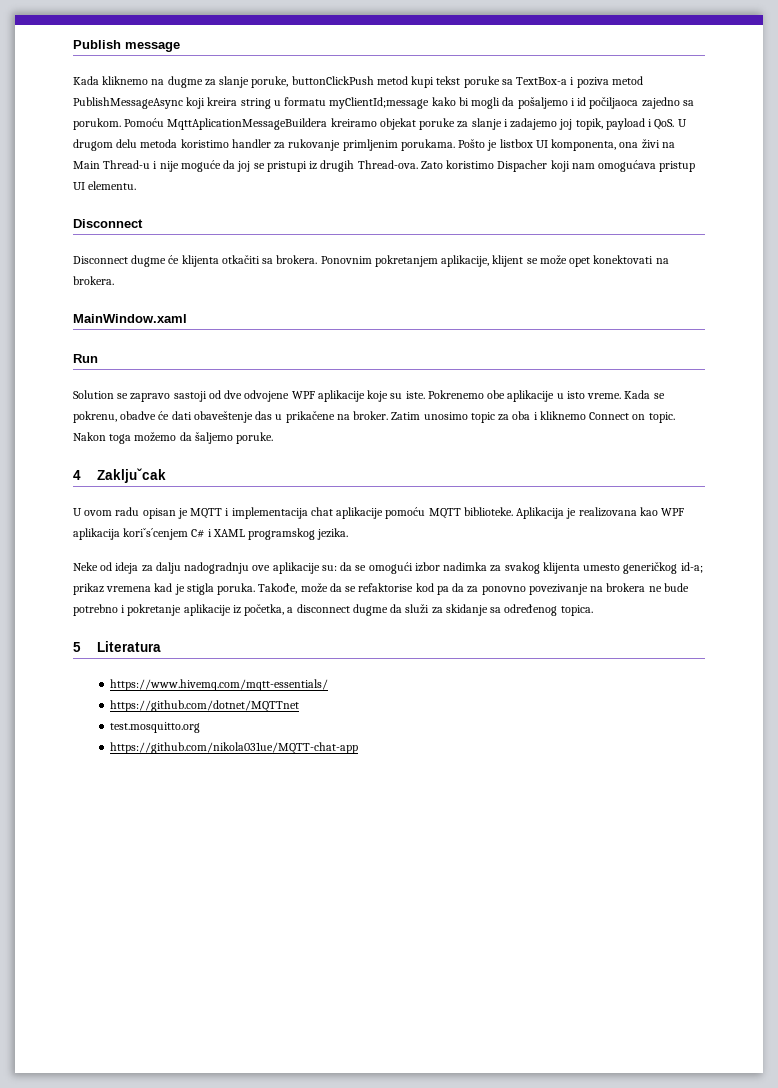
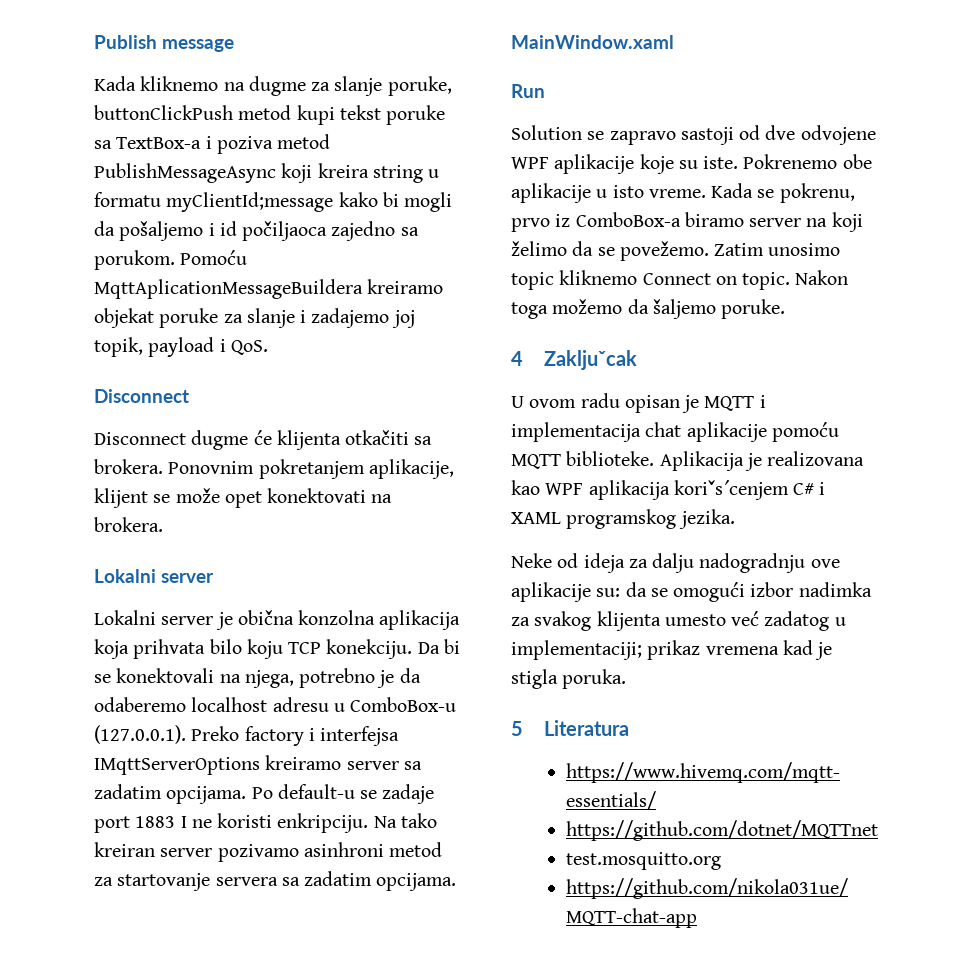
[677,119,687,127] [73,139,675,151] [73,160,696,172] [73,181,137,190] U drugom delu metoda koristimo handler za rukovanje primljenim porukama. Pošto je listbox UI komponenta, ona živi na Main Thread-u i nije moguće da joj se pristupi iz drugih Thread-ova. Zato koristimo Dispacher koji nam omogućava pristup UI elementu. -> (268, 347) none
(114, 280) none -> [94,569,214,583] [94,610,461,630] [94,639,460,659] [94,668,421,688] [94,697,457,712] [94,725,400,746] [94,755,422,775] [94,784,435,804] [94,813,437,833] [94,842,443,862] [94,871,457,891] // Lokalni server // Lokalni server je obična konzolna aplikacija koja prihvata bilo koju TCP konekciju. Da bi se konektovali na njega, potrebno je da odaberemo localhost adresu u ComboBox-u (127.0.0.1). Preko factory i interfejsa IMqttServerOptions kreiramo server sa zadatim opcijama. Po default-u se zadaje port 1883 I ne koristi enkripciju. Na tako kreiran server pozivamo asinhroni metod za startovanje servera sa zadatim opcijama.
[120,411,538,423] obadve će dati obaveštenje das u prikačene na broker. Zatim unosimo topic za oba i -> [511,212,863,232] [511,241,841,261] [511,272,554,290] prvo iz ComboBox-a biramo server na koji želimo da se povežemo. Zatim unosimo topic
[623,562,703,574] generičkog id-a; -> [731,611,846,631] [511,640,642,660] već zadatog u implementaciji;
[258,583,689,595] [73,604,593,616] Takođe, može da se refaktorise kod pa da za ponovno povezivanje na brokera ne bude potrebno i pokretanje aplikacije iz početka, a disconnect dugme da služi za skidanje sa određenog topica. -> (627, 679) none

